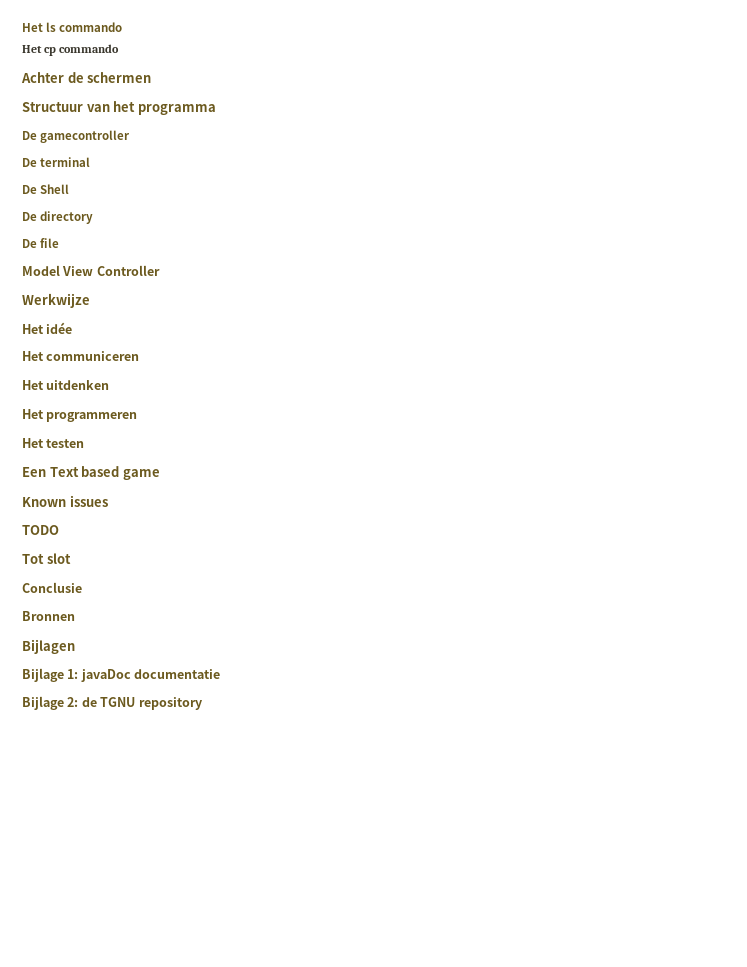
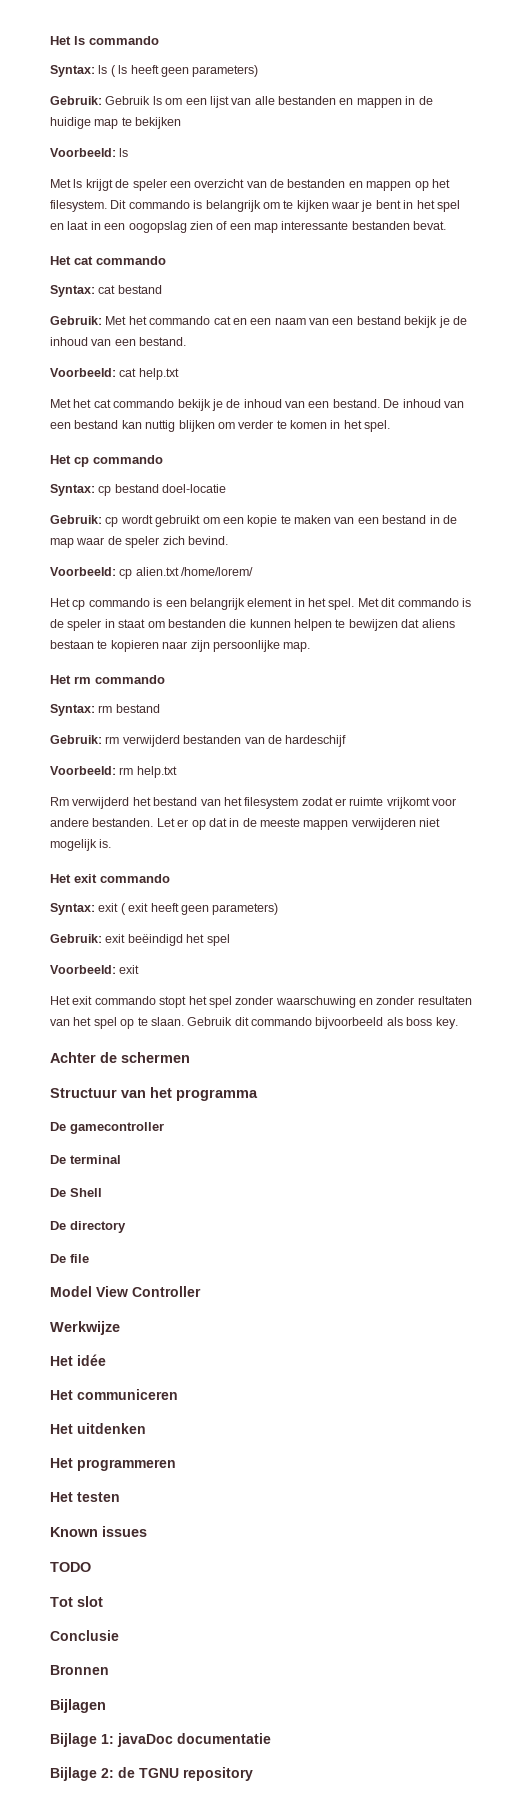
[22,44,120,56] Het cp commando -> [50,65,259,77] [50,96,433,108] [50,117,182,129] [50,148,129,157] [50,179,450,191] [50,200,460,212] [50,221,447,233] [50,256,166,265] [50,285,162,297] [50,316,467,328] [50,337,187,346] [50,368,179,380] [50,399,464,411] [50,420,391,432] [50,455,163,467] [50,484,227,496] [50,515,457,527] [50,536,228,548] [50,567,254,579] [50,598,471,610] [50,619,455,631] [50,640,311,652] [50,675,165,684] [50,704,160,716] [50,735,347,747] [50,766,177,778] [50,797,457,809] [50,818,441,830] [50,839,112,851] [50,874,170,883] [50,903,279,915] [50,934,230,946] [50,965,140,974] [50,996,472,1008] [50,1017,458,1029] Syntax: ls ( ls heeft geen parameters) // Gebruik: Gebruik ls om een lijst van alle bestanden en mappen in de huidige map te bekijken // Voorbeeld: ls // Met ls krijgt de speler een overzicht van de bestanden en mappen op het filesystem. Dit commando is belangrijk om te kijken waar je bent in het spel en laat in een oogopslag zien of een map interessante bestanden bevat. // Het cat commando // Syntax: cat bestand // Gebruik: Met het commando cat en een naam van een bestand bekijk je de inhoud van een bestand. // Voorbeeld: cat help.txt // Met het cat commando bekijk je de inhoud van een bestand. De inhoud van een bestand kan nuttig blijken om verder te komen in het spel. // Het cp commando // Syntax: cp bestand doel-locatie // Gebruik: cp wordt gebruikt om een kopie te maken van een bestand in de map waar de speler zich bevind. // Voorbeeld: cp alien.txt /home/lorem/ // Het cp commando is een belangrijk element in het spel. Met dit commando is de speler in staat om bestanden die kunnen helpen te bewijzen dat aliens bestaan te kopieren naar zijn persoonlijke map. // Het rm commando // Syntax: rm bestand // Gebruik: rm verwijderd bestanden van de hardeschijf // Voorbeeld: rm help.txt // Rm verwijderd het bestand van het filesystem zodat er ruimte vrijkomt voor andere bestanden. Let er op dat in de meeste mappen verwijderen niet mogelijk is. // Het exit commando // Syntax: exit ( exit heeft geen parameters) // Gebruik: exit beëindigd het spel // Voorbeeld: exit // Het exit commando stopt het spel zonder waarschuwing en zonder resultaten van het spel op te slaan. Gebruik dit commando bijvoorbeeld als boss key.
[22,466,160,480] // Een Text based game -> (120, 1497) none

